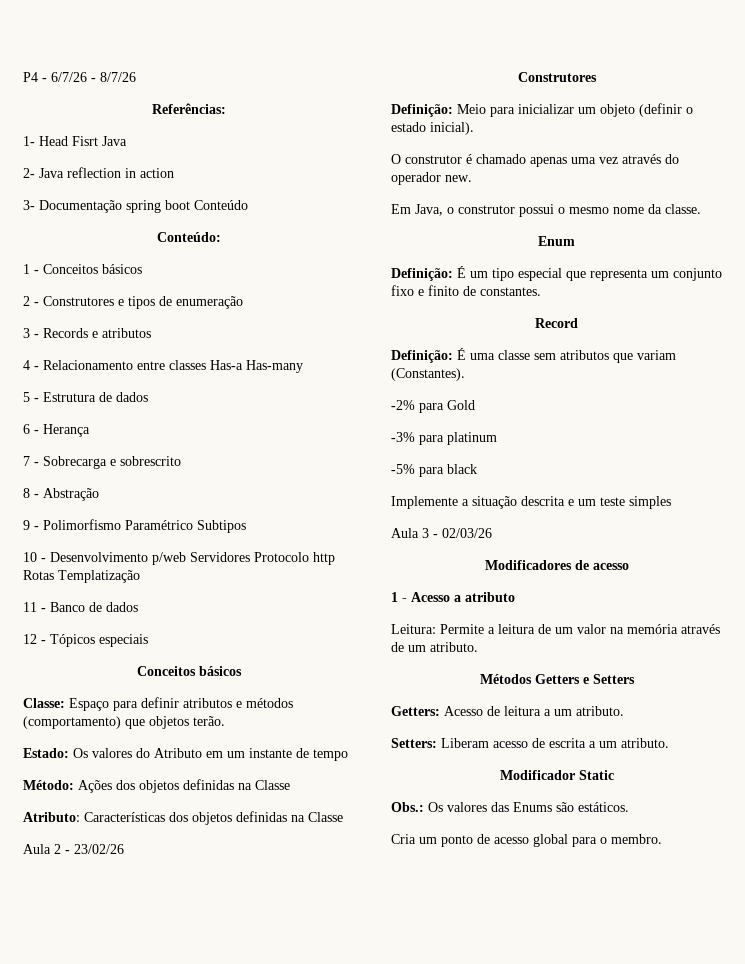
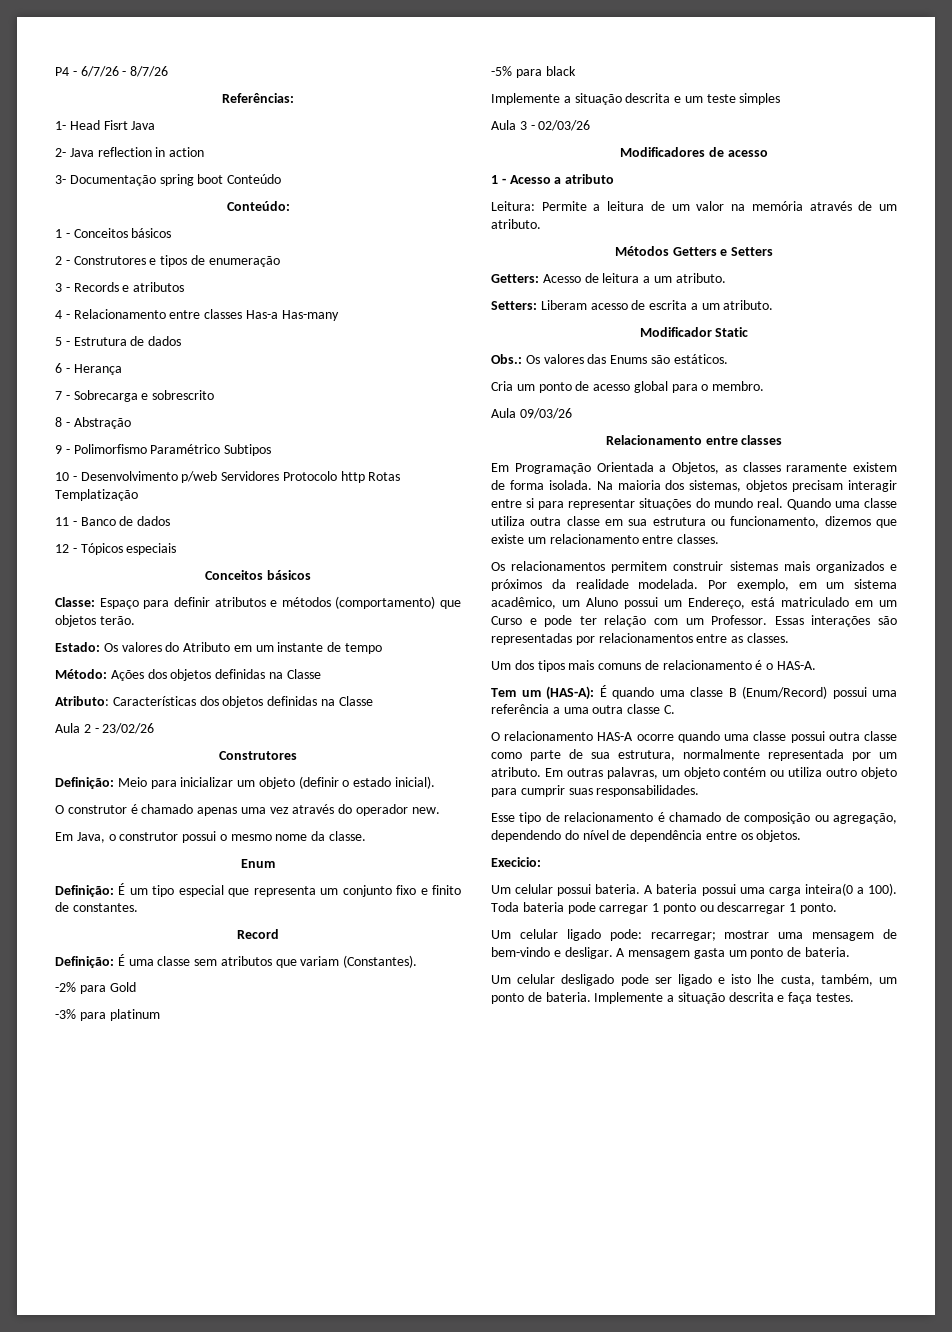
(662, 839) none -> [491,408,572,419] [605,435,783,445] [491,462,897,474] [491,480,897,492] [491,498,898,510] [491,516,897,528] [491,534,720,544] [491,561,897,573] [491,579,897,591] [491,597,897,609] [491,615,897,627] [491,633,789,645] [491,660,817,672] [491,685,897,700] [491,704,675,714] [491,731,897,743] [491,749,897,761] [491,767,897,779] [491,785,700,797] [491,812,897,824] [491,830,802,842] [491,857,541,867] [491,883,897,896] [491,902,838,914] [491,929,897,941] [491,947,851,959] [491,974,897,986] [491,992,855,1004] // Aula 09/03/26 // Relacionamento entre classes // Em Programação Orientada a Objetos, as classes raramente existem de forma isolada. Na maioria dos sistemas, objetos precisam interagir entre si para representar situações do mundo real. Quando uma classe utiliza outra classe em sua estrutura ou funcionamento, dizemos que existe um relacionamento entre classes. // Os relacionamentos permitem construir sistemas mais organizados e próximos da realidade modelada. Por exemplo, em um sistema acadêmico, um Aluno possui um Endereço, está matriculado em um Curso e pode ter relação com um Professor. Essas interações são representadas por relacionamentos entre as classes. // Um dos tipos mais comuns de relacionamento é o HAS-A. // Tem um (HAS-A): É quando uma classe B (Enum/Record) possui uma referência a uma outra classe C. // O relacionamento HAS-A ocorre quando uma classe possui outra classe como parte de sua estrutura, normalmente representada por um atributo. Em outras palavras, um objeto contém ou utiliza outro objeto para cumprir suas responsabilidades. // Esse tipo de relacionamento é chamado de composição ou agregação, dependendo do nível de dependência entre os objetos. // Execicio: // Um celular possui bateria. A bateria possui uma carga inteira(0 a 100). Toda bateria pode carregar 1 ponto ou descarregar 1 ponto. // Um celular ligado pode: recarregar; mostrar uma mensagem de bem-vindo e desligar. A mensagem gasta um ponto de bateria. // Um celular desligado pode ser ligado e isto lhe custa, também, um ponto de bateria. Implemente a situação descrita e faça testes.

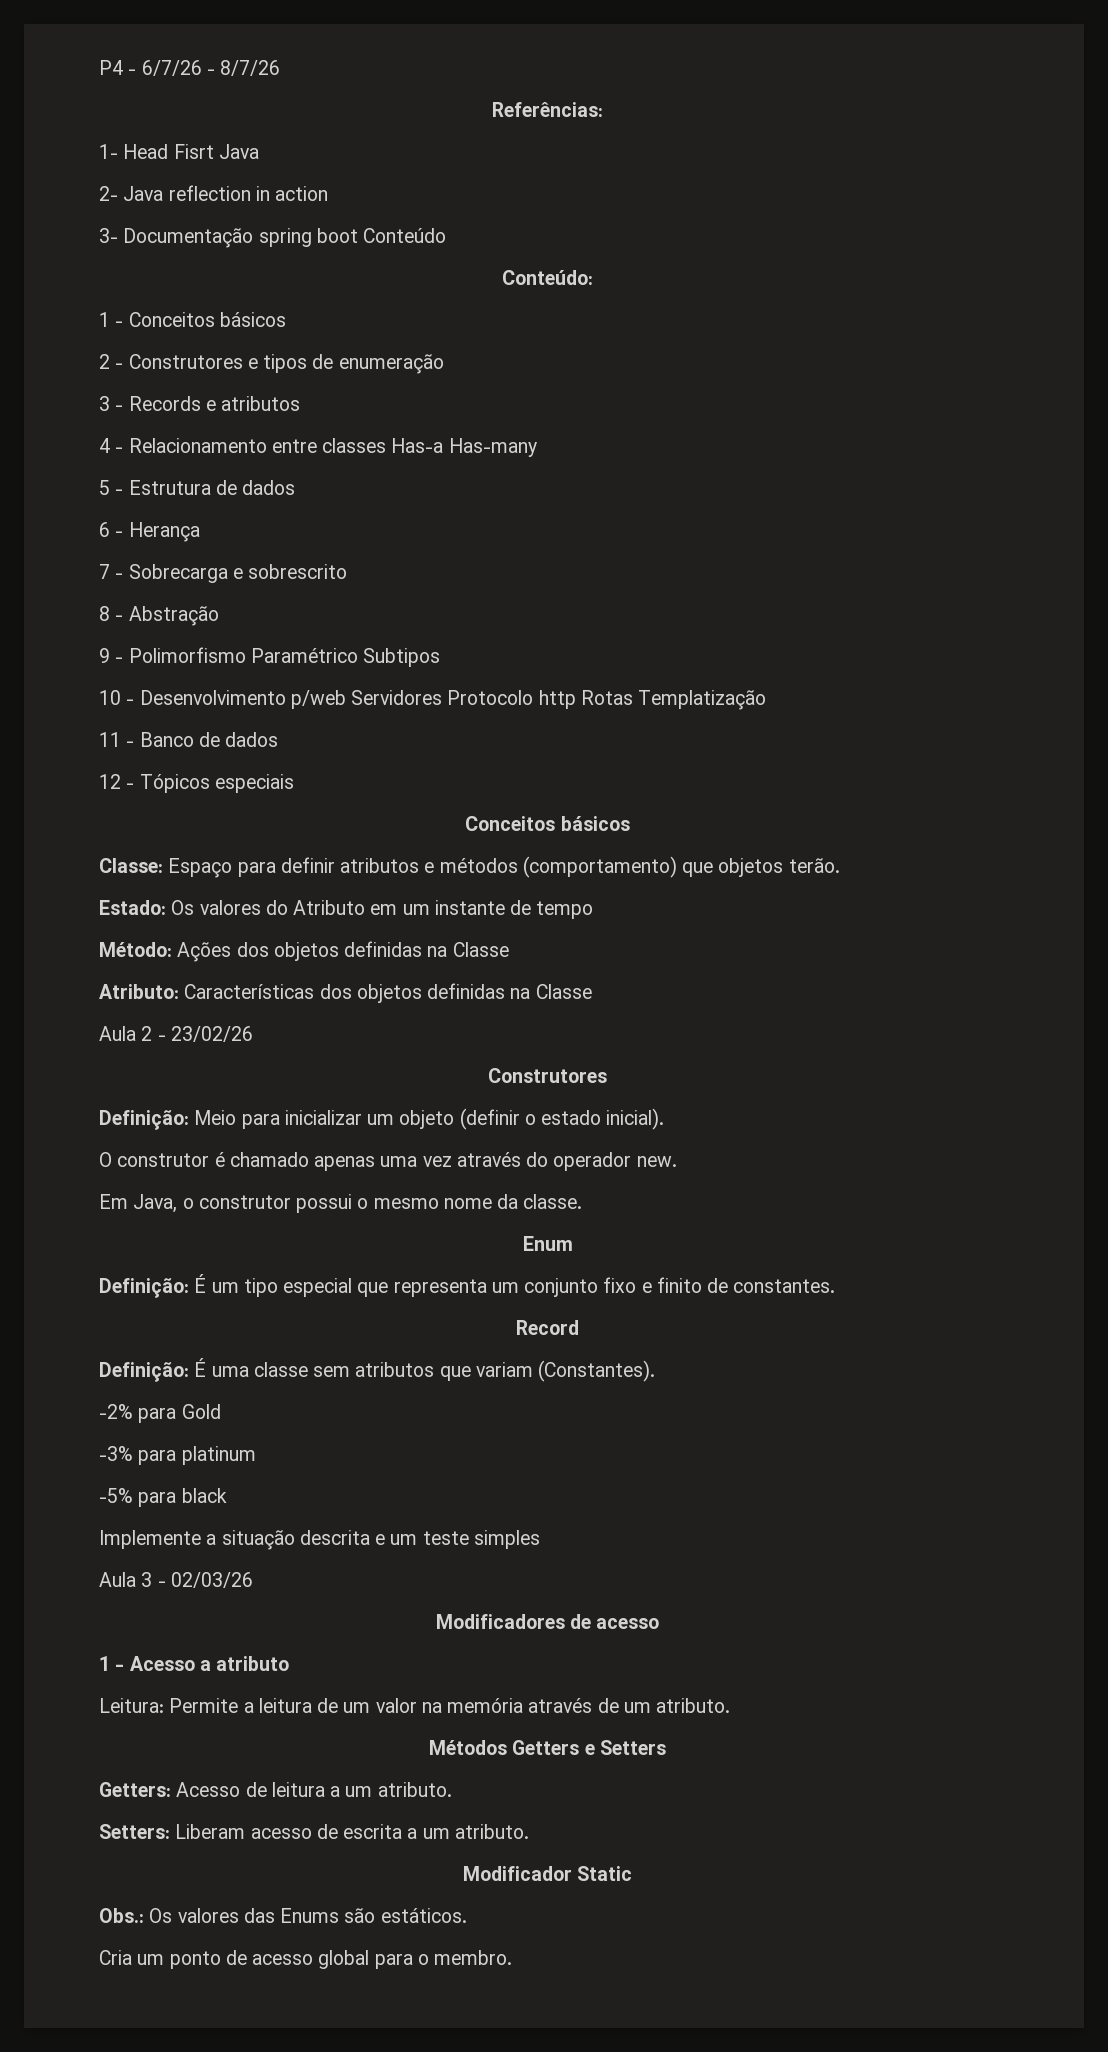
[491,408,572,419] [605,435,783,445] [491,462,897,474] [491,480,897,492] [491,498,898,510] [491,516,897,528] [491,534,720,544] [491,561,897,573] [491,579,897,591] [491,597,897,609] [491,615,897,627] [491,633,789,645] [491,660,817,672] [491,685,897,700] [491,704,675,714] [491,731,897,743] [491,749,897,761] [491,767,897,779] [491,785,700,797] [491,812,897,824] [491,830,802,842] [491,857,541,867] [491,883,897,896] [491,902,838,914] [491,929,897,941] [491,947,851,959] [491,974,897,986] [491,992,855,1004] // Aula 09/03/26 // Relacionamento entre classes // Em Programação Orientada a Objetos, as classes raramente existem de forma isolada. Na maioria dos sistemas, objetos precisam interagir entre si para representar situações do mundo real. Quando uma classe utiliza outra classe em sua estrutura ou funcionamento, dizemos que existe um relacionamento entre classes. // Os relacionamentos permitem construir sistemas mais organizados e próximos da realidade modelada. Por exemplo, em um sistema acadêmico, um Aluno possui um Endereço, está matriculado em um Curso e pode ter relação com um Professor. Essas interações são representadas por relacionamentos entre as classes. // Um dos tipos mais comuns de relacionamento é o HAS-A. // Tem um (HAS-A): É quando uma classe B (Enum/Record) possui uma referência a uma outra classe C. // O relacionamento HAS-A ocorre quando uma classe possui outra classe como parte de sua estrutura, normalmente representada por um atributo. Em outras palavras, um objeto contém ou utiliza outro objeto para cumprir suas responsabilidades. // Esse tipo de relacionamento é chamado de composição ou agregação, dependendo do nível de dependência entre os objetos. // Execicio: // Um celular possui bateria. A bateria possui uma carga inteira(0 a 100). Toda bateria pode carregar 1 ponto ou descarregar 1 ponto. // Um celular ligado pode: recarregar; mostrar uma mensagem de bem-vindo e desligar. A mensagem gasta um ponto de bateria. // Um celular desligado pode ser ligado e isto lhe custa, também, um ponto de bateria. Implemente a situação descrita e faça testes. -> (513, 1957) none

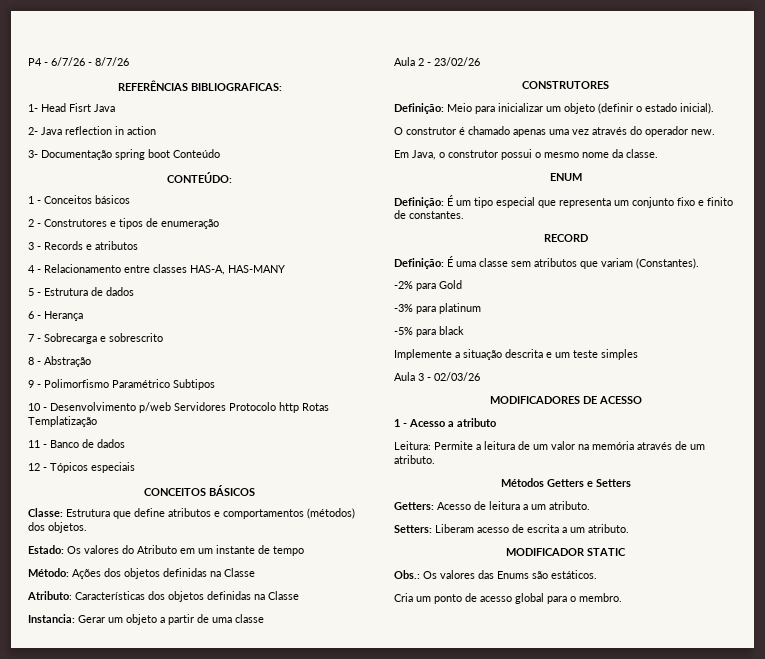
[492,102,603,117] Referências: -> [117,80,282,91] REFERÊNCIAS BIBLIOGRAFICAS:
[502,270,593,285] Conteúdo: -> [167,172,232,183] CONTEÚDO:
[391,438,537,457] Has-a Has-many -> [190,265,285,275] HAS-A, HAS-MANY
[465,816,630,831] Conceitos básicos -> [144,485,255,496] CONCEITOS BÁSICOS
[168,856,840,878] Espaço para definir atributos e métodos (comportamento) que objetos terão. -> [66,508,355,519] [28,522,87,533] Estrutura que define atributos e comportamentos (métodos) dos objetos.
(592, 991) none -> [28,614,264,625] // Instancia: Gerar um objeto a partir de uma classe
[488,1068,607,1083] Construtores -> [522,81,609,89] CONSTRUTORES
[522,1236,573,1251] Enum -> [549,173,582,181] ENUM
[516,1320,579,1335] Record -> [543,234,588,242] RECORD
[435,1614,660,1629] Modificadores de acesso -> [489,396,642,404] MODIFICADORES DE ACESSO
[462,1866,633,1881] Modificador Static -> [506,548,626,556] MODIFICADOR STATIC

